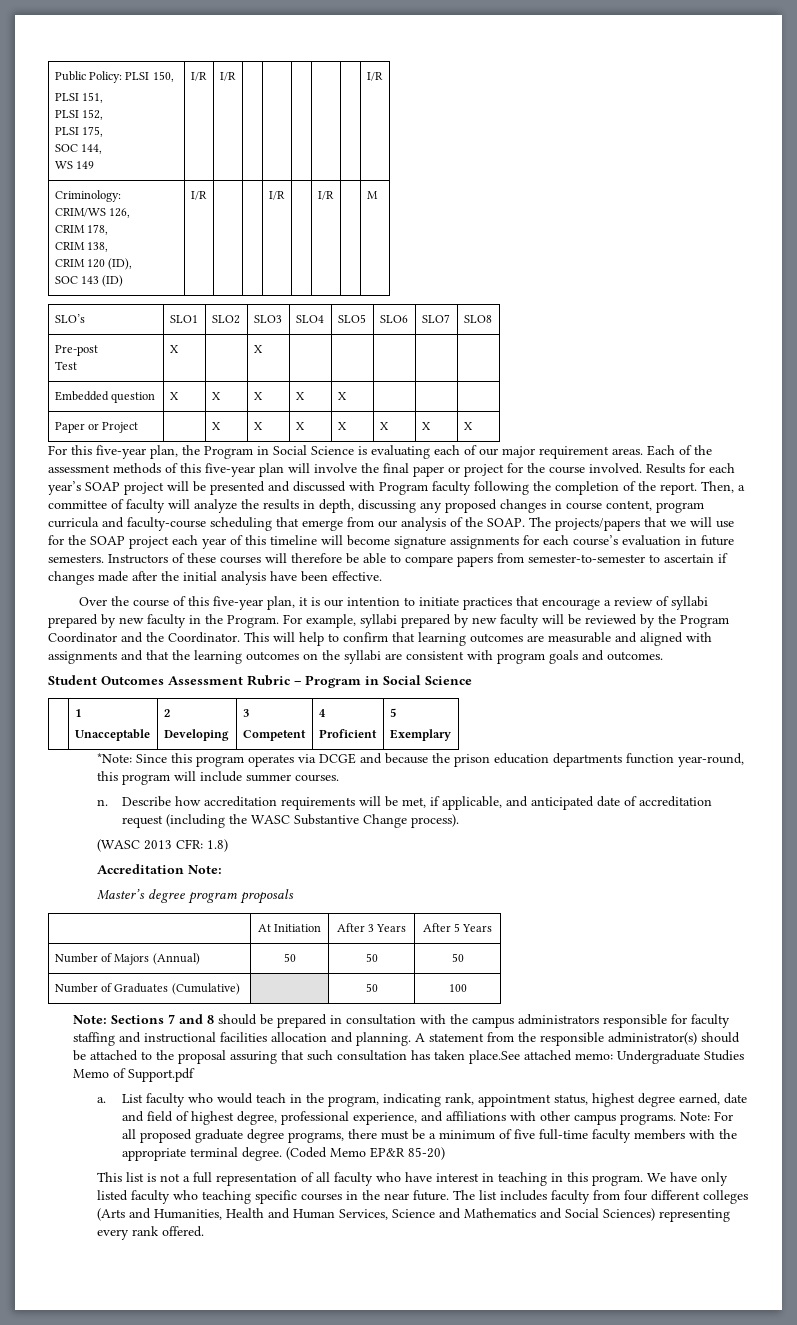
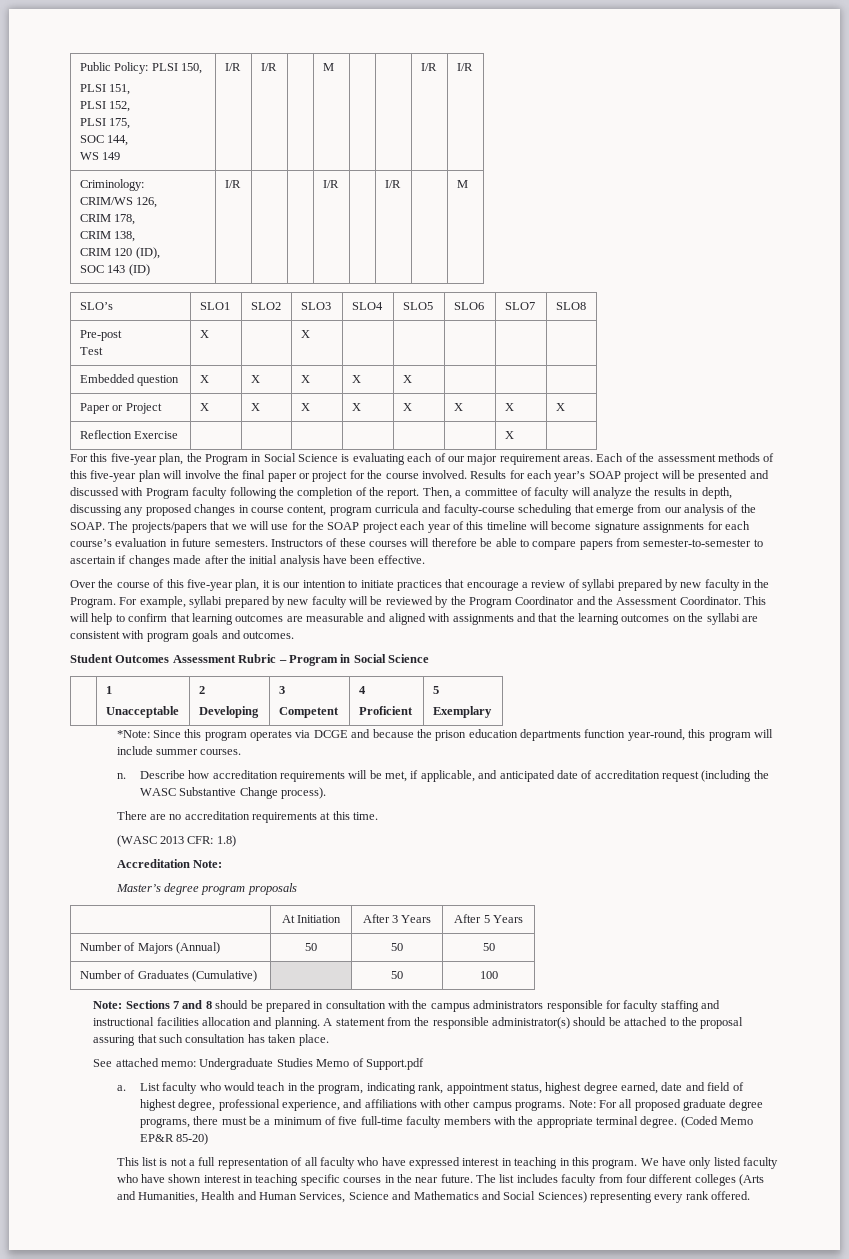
(236, 76) | | | -> [322,63,334,71] [420,63,437,71] M | | | I/R
[211,422,221,430] [253,422,263,430] [295,422,305,430] [337,422,347,430] [379,422,389,430] [421,422,431,430] [463,422,473,430] | X | X | X | X | X | X | X -> [199,403,209,411] [250,403,260,411] [300,403,310,411] [351,403,361,411] [402,403,412,411] [453,403,463,411] [504,403,514,411] [555,403,565,411] [79,430,179,439] [504,431,514,439] X | X | X | X | X | X | X | X // Reflection Exercise | | | | | | | X |
(164, 637) none -> [616,597,678,605] Assessment
(459, 821) none -> [116,811,379,823] // There are no accreditation requirements at this time.
[468,1050,520,1064] place.See -> [298,1034,329,1046] [93,1059,113,1067] place. // See
(433, 1177) none -> [409,1157,461,1169] expressed
(199, 1195) none -> [140,1174,254,1183] have shown interest in

